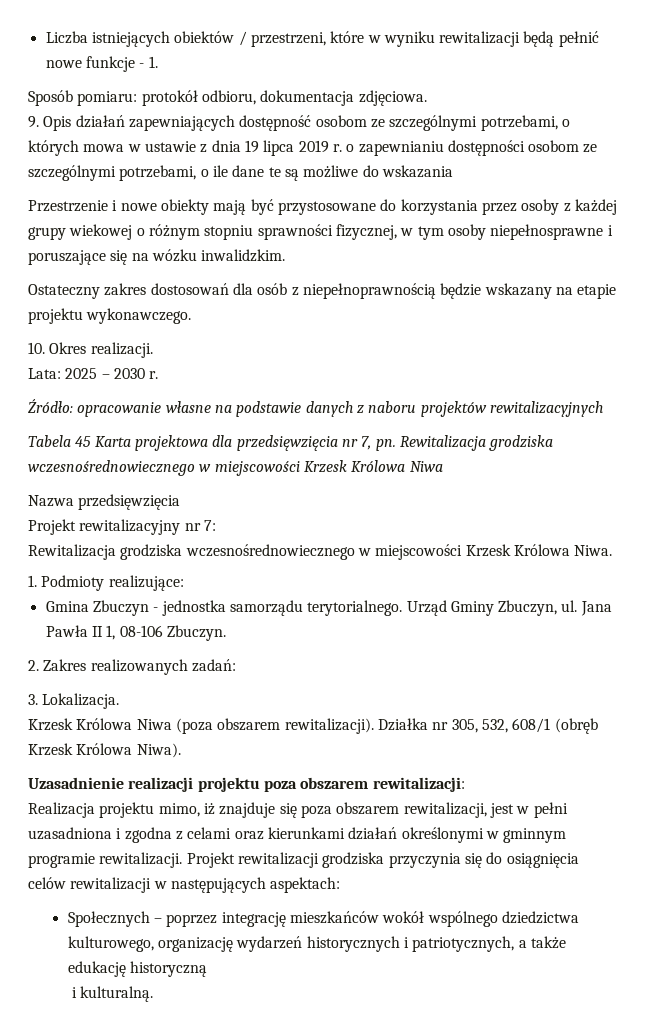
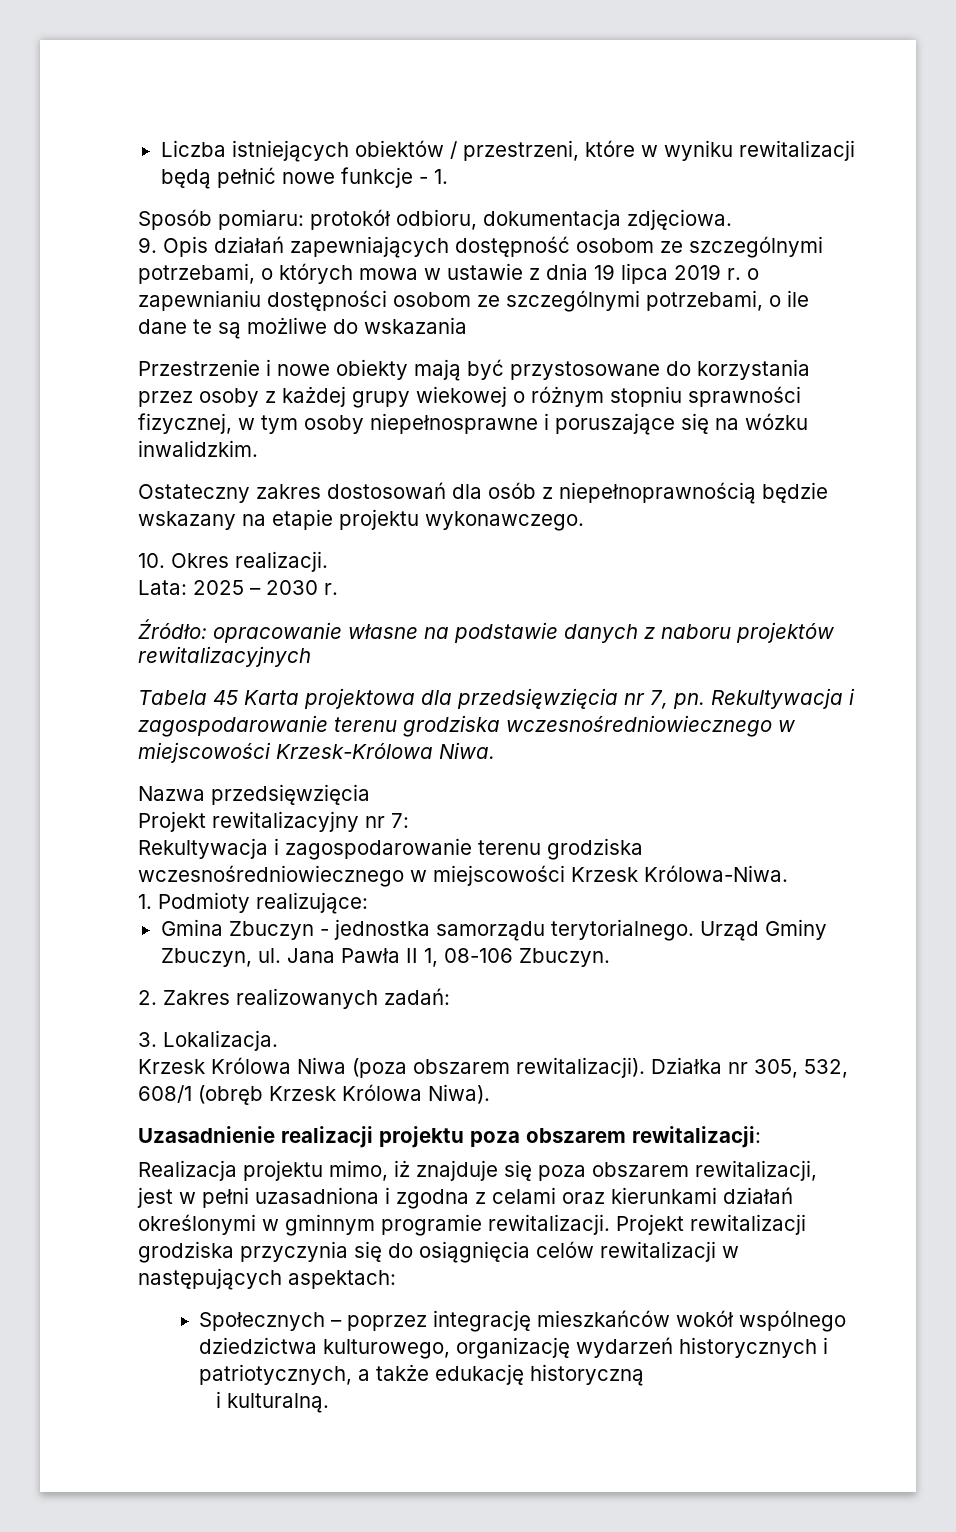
[399,435,554,451] [28,460,443,476] Rewitalizacja grodziska wczesnośrednowiecznego w miejscowości Krzesk Królowa Niwa -> [711,688,855,709] [138,715,795,737] [138,742,495,763] Rekultywacja i zagospodarowanie terenu grodziska wczesnośredniowiecznego w miejscowości Krzesk-Królowa Niwa.
[28,544,613,560] Rewitalizacja grodziska wczesnośrednowiecznego w miejscowości Krzesk Królowa Niwa. -> [138,838,643,860] [138,865,788,887] Rekultywacja i zagospodarowanie terenu grodziska wczesnośredniowiecznego w miejscowości Krzesk Królowa-Niwa.

